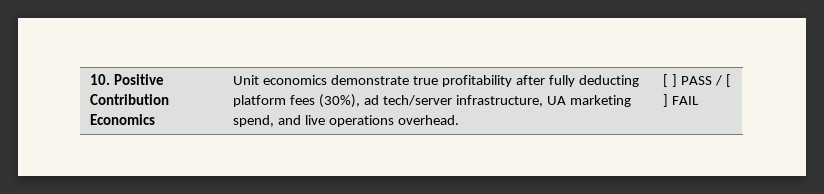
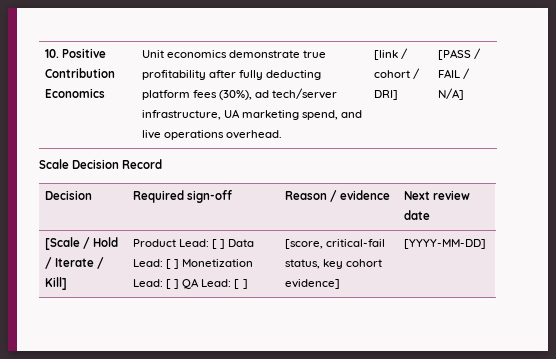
[663,74,731,87] [663,94,700,107] [ ] PASS / [ ] FAIL -> [373,48,408,60] [373,68,420,79] [373,90,398,100] [437,48,481,60] [437,68,470,79] [437,88,464,100] [39,159,163,169] [44,190,92,200] [132,190,232,203] [284,190,391,202] [403,190,470,200] [403,210,430,220] [44,237,119,250] [44,257,105,269] [44,277,67,290] [132,239,255,249] [132,259,254,269] [132,278,248,289] [284,239,385,249] [284,259,383,269] [284,279,340,289] [403,239,486,249] [link / cohort / DRI] | [PASS / FAIL / N/A] // Scale Decision Record // Decision | Required sign-off | Reason / evidence | Next review date // [Scale / Hold / Iterate / Kill] | Product Lead: [ ] Data Lead: [ ] Monetization Lead: [ ] QA Lead: [ ] | [score, critical-fail status, key cohort evidence] | [YYYY-MM-DD]

